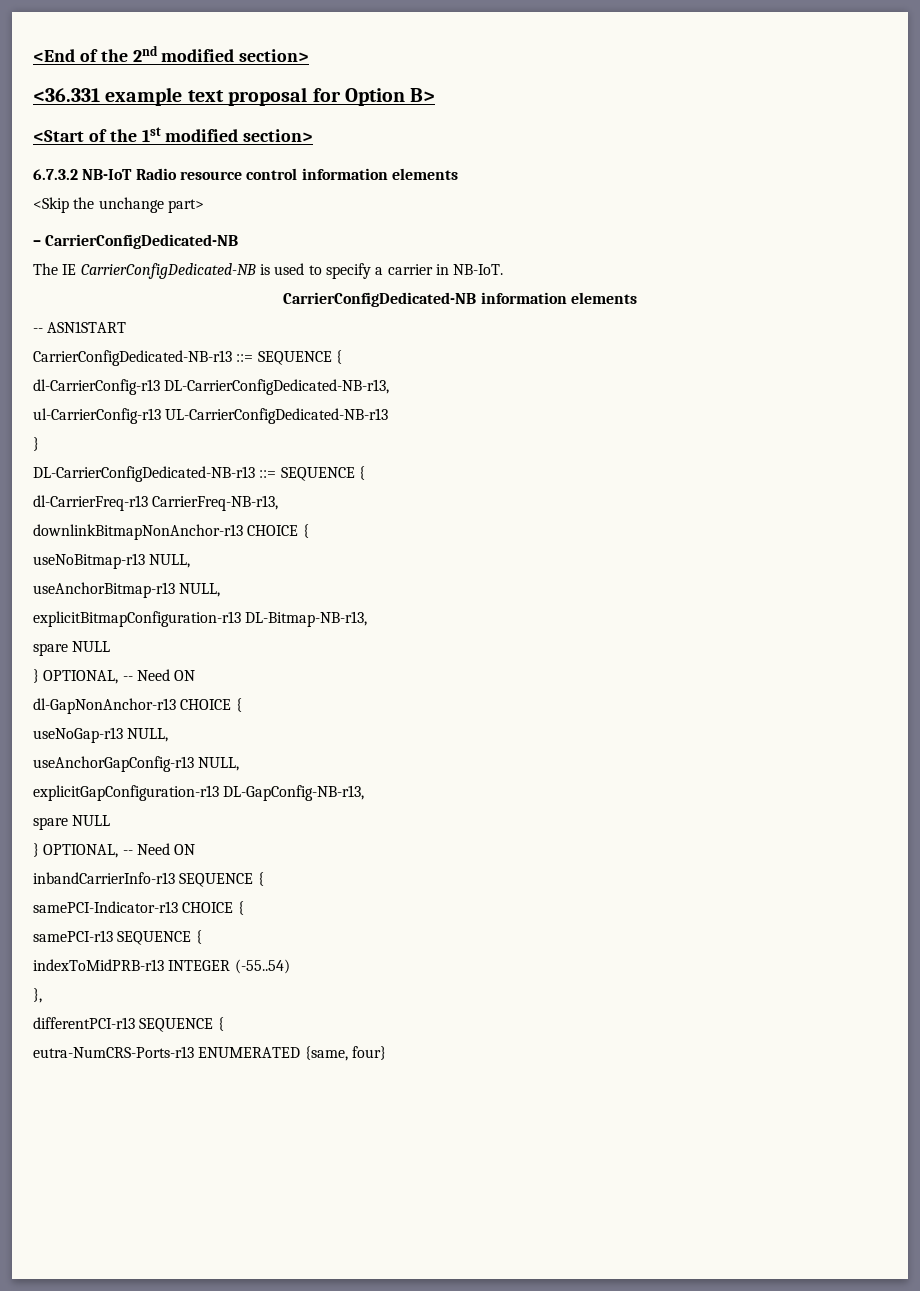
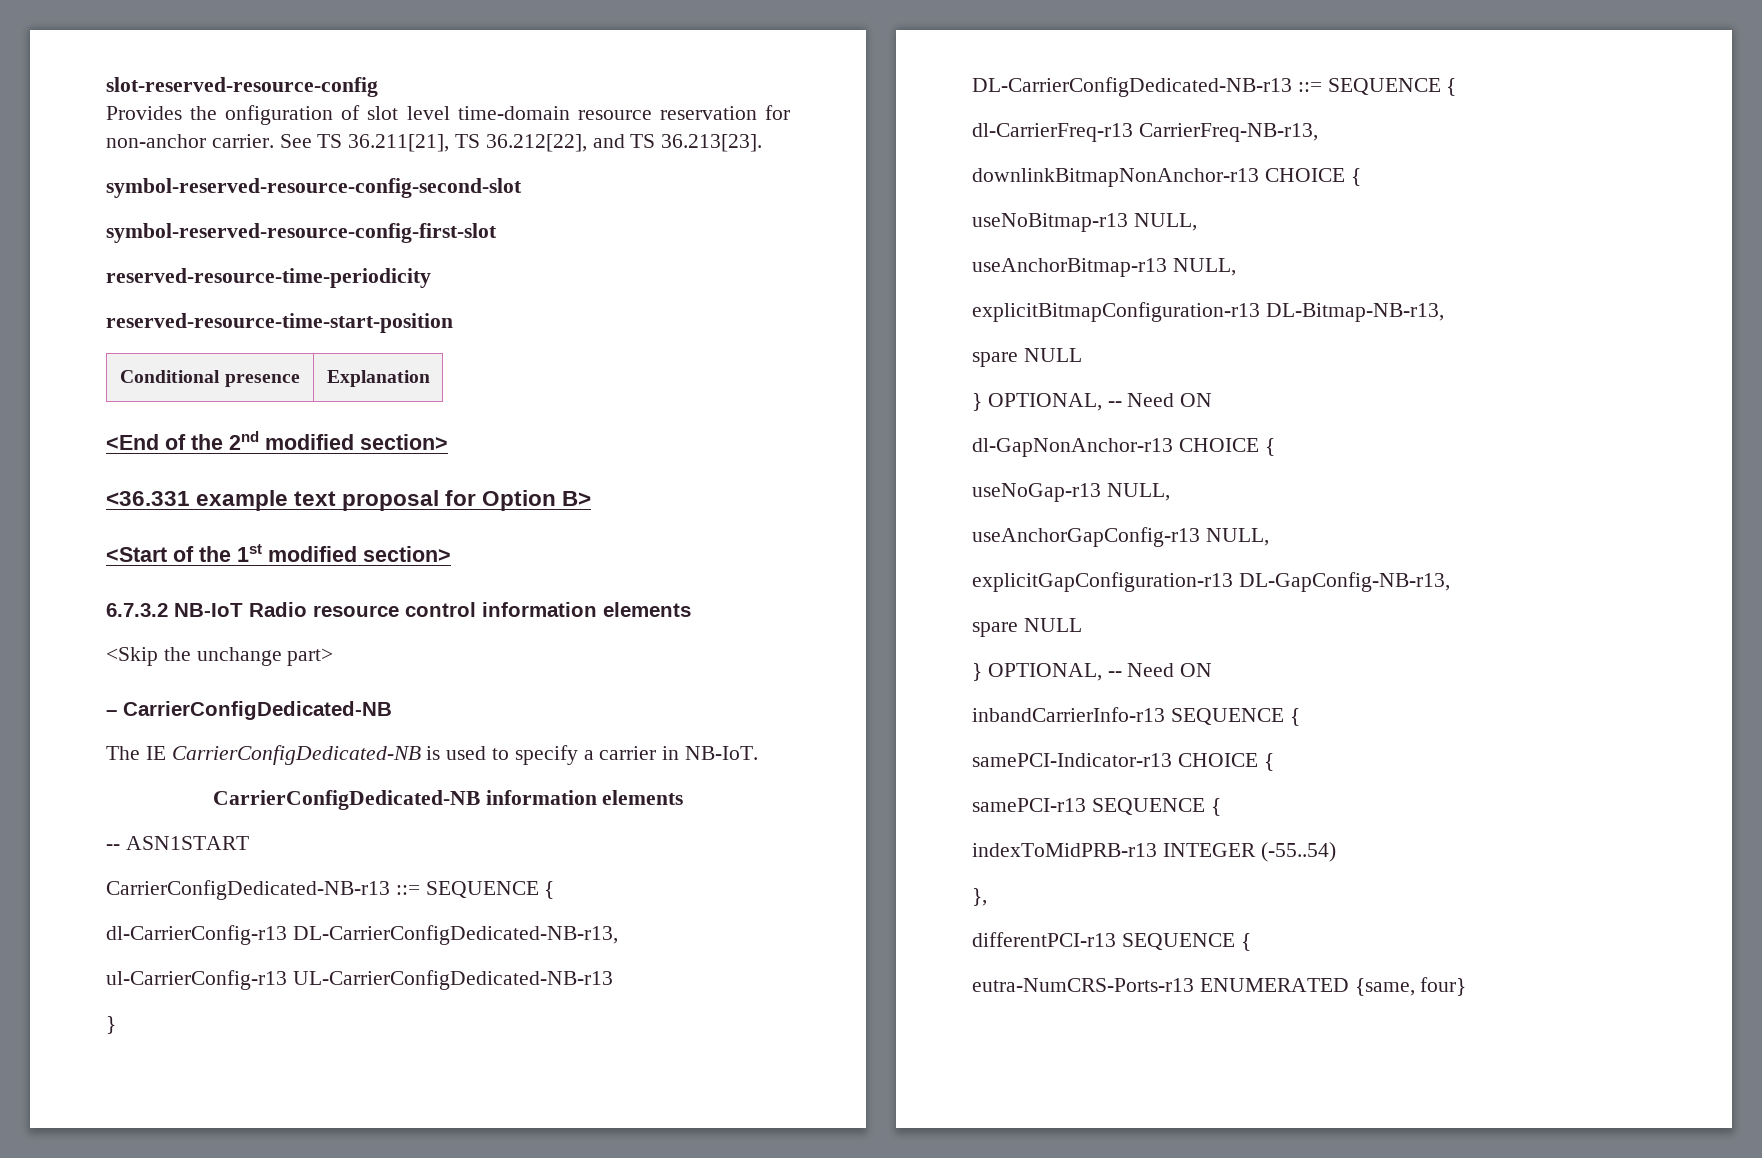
(33, 55) none -> [106,77,378,97] [106,105,790,125] [106,134,763,152] [106,178,522,198] [106,223,497,243] [106,268,431,288] [106,313,453,333] [120,370,300,387] [326,370,430,387] slot-reserved-resource-config // Provides the onfiguration of slot level time-domain resource reservation for non-anchor carrier. See TS 36.211[21], TS 36.212[22], and TS 36.213[23]. // symbol-reserved-resource-config-second-slot // symbol-reserved-resource-config-first-slot // reserved-resource-time-periodicity // reserved-resource-time-start-position // Conditional presence | Explanation //

